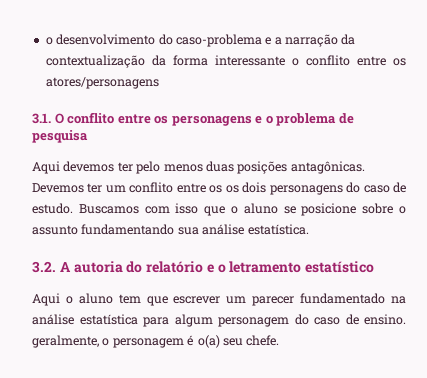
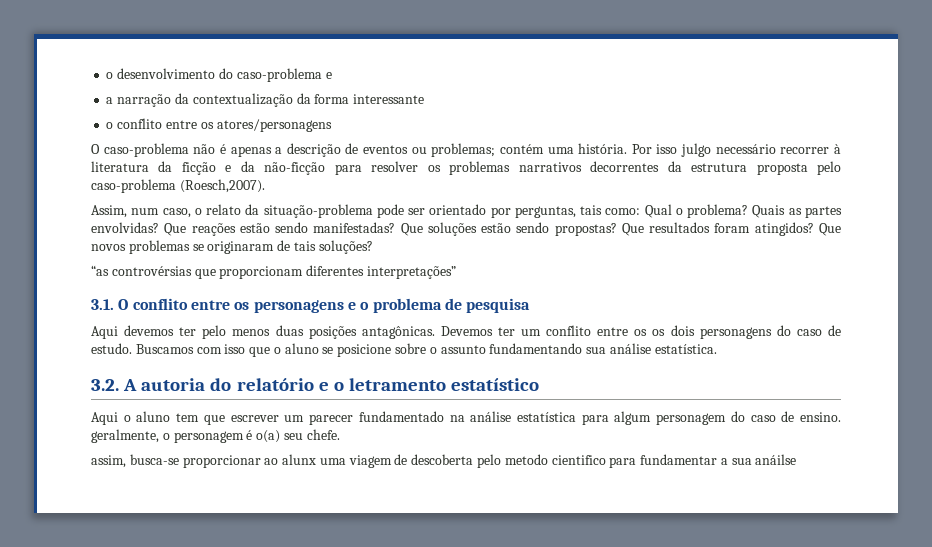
(272, 41) none -> (332, 75) //
(285, 60) none -> (425, 99) //
(159, 83) none -> [91,143,842,157] [91,161,841,175] [91,179,265,193] [91,204,843,218] [91,222,841,236] [91,240,373,254] [91,265,456,279] // O caso-problema não é apenas a descrição de eventos ou problemas; contém uma história. Por isso julgo necessário recorrer à literatura da ficção e da não-ficção para resolver os problemas narrativos decorrentes da estrutura proposta pelo caso-problema (Roesch,2007). // Assim, num caso, o relato da situação-problema pode ser orientado por perguntas, tais como: Qual o problema? Quais as partes envolvidas? Que reações estão sendo manifestadas? Que soluções estão sendo propostas? Que resultados foram atingidos? Que novos problemas se originaram de tais soluções? // “as controvérsias que proporcionam diferentes interpretações”
(280, 340) none -> [91,454,797,468] // assim, busca-se proporcionar ao alunx uma viagem de descoberta pelo metodo cientifico para fundamentar a sua anáilse

